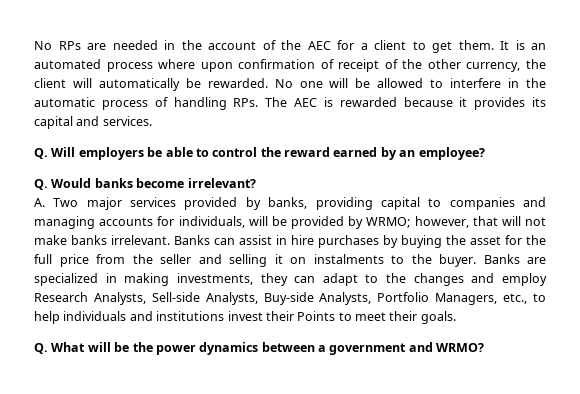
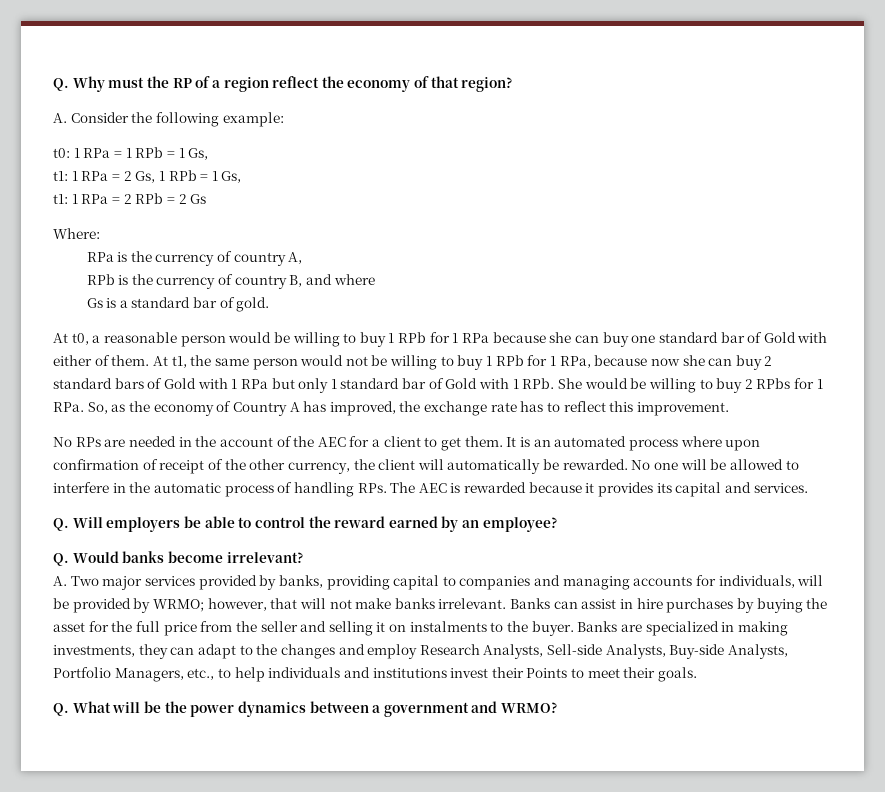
(34, 45) none -> [53,76,513,92] [53,112,284,127] [53,147,209,160] [53,170,242,183] [53,193,207,204] [53,228,100,239] [86,251,303,266] [86,274,375,289] [86,297,270,312] [53,332,828,347] [53,355,773,370] [53,378,823,393] [53,401,729,416] Q. Why must the RP of a region reflect the economy of that region? // A. Consider the following example: // t0: 1 RPa = 1 RPb = 1 Gs, // t1: 1 RPa = 2 Gs, 1 RPb = 1 Gs, // t1: 1 RPa = 2 RPb = 2 Gs // Where: // RPa is the currency of country A, // RPb is the currency of country B, and where // Gs is a standard bar of gold. // At t0, a reasonable person would be willing to buy 1 RPb for 1 RPa because she can buy one standard bar of Gold with either of them. At t1, the same person would not be willing to buy 1 RPb for 1 RPa, because now she can buy 2 standard bars of Gold with 1 RPa but only 1 standard bar of Gold with 1 RPb. She would be willing to buy 2 RPbs for 1 RPa. So, as the economy of Country A has improved, the exchange rate has to reflect this improvement. //

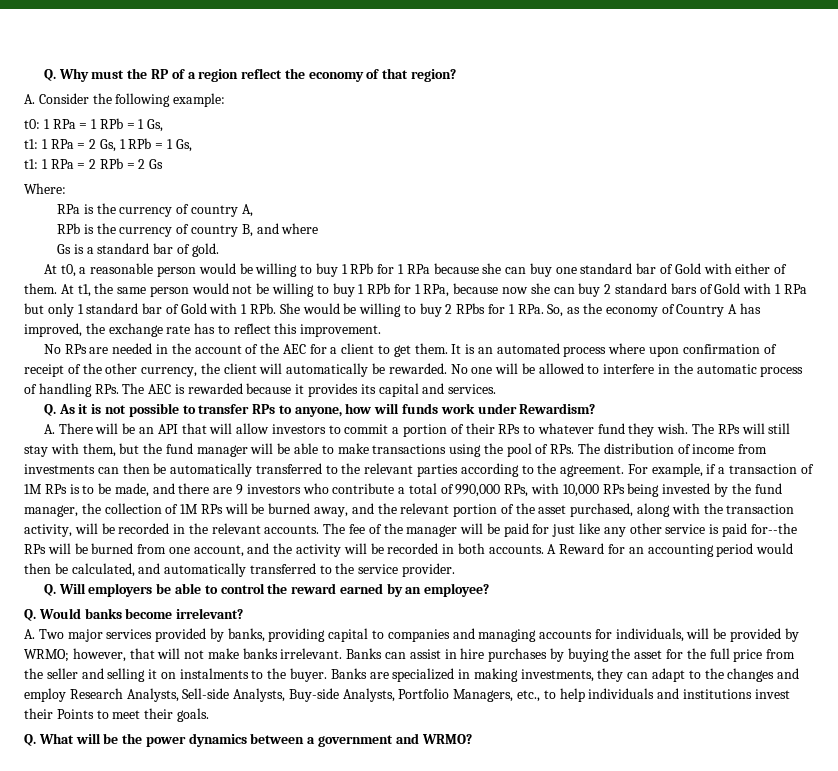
(808, 488) none -> [43,403,596,417] [43,423,791,437] [24,443,768,457] [24,463,814,477] [24,483,782,497] [24,503,795,517] [24,523,797,537] [24,543,794,557] [24,563,456,577] // Q. As it is not possible to transfer RPs to anyone, how will funds work under Rewardism? // A. There will be an API that will allow investors to commit a portion of their RPs to whatever fund they wish. The RPs will still stay with them, but the fund manager will be able to make transactions using the pool of RPs. The distribution of income from investments can then be automatically transferred to the relevant parties according to the agreement. For example, if a transaction of 1M RPs is to be made, and there are 9 investors who contribute a total of 990,000 RPs, with 10,000 RPs being invested by the fund manager, the collection of 1M RPs will be burned away, and the relevant portion of the asset purchased, along with the transaction activity, will be recorded in the relevant accounts. The fee of the manager will be paid for just like any other service is paid for--the RPs will be burned from one account, and the activity will be recorded in both accounts. A Reward for an accounting period would then be calculated, and automatically transferred to the service provider.

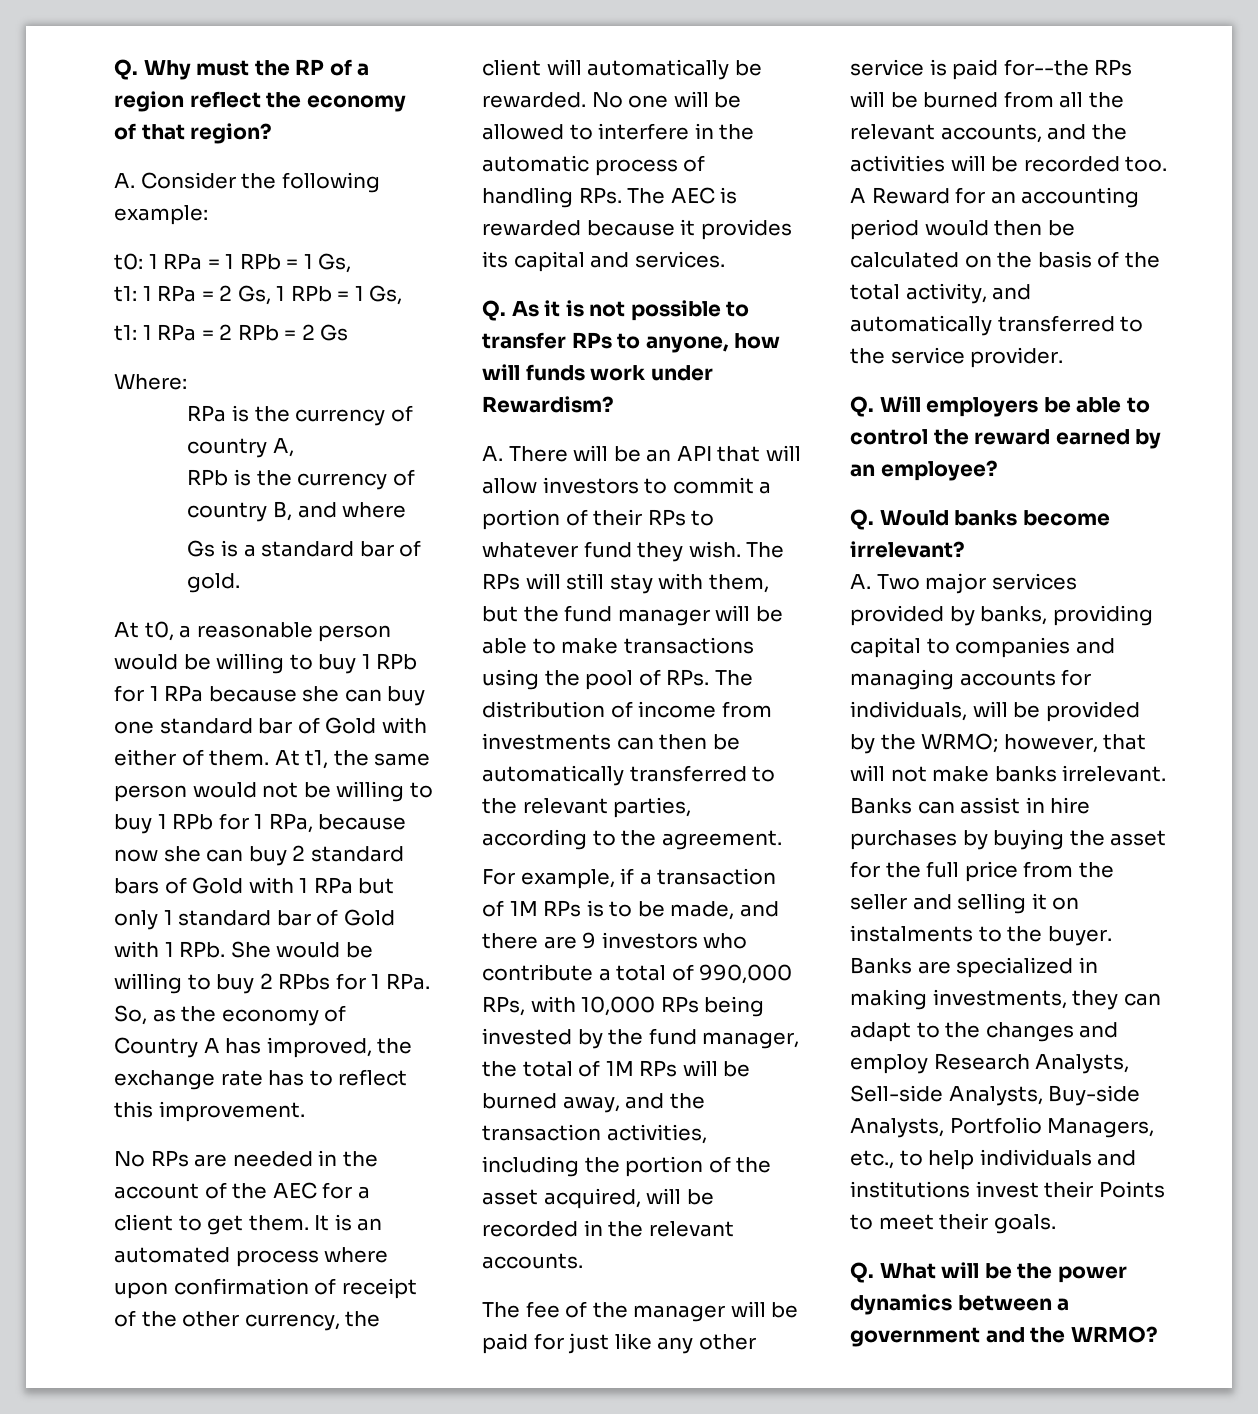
[417,464,459,477] parties -> [613,797,692,818] parties,
(625, 471) none -> (782, 840) //
[104,503,162,514] collection -> [522,1061,573,1077] total
[400,503,795,517] [24,524,72,537] relevant portion of the asset purchased, along with the transaction activity, -> [482,1124,707,1144] [482,1156,772,1177] [482,1188,641,1209] transaction activities, including the portion of the asset acquired,
(320, 529) none -> (583, 1261) //
[168,543,544,557] one account, and the activity will be recorded in both accounts. -> [1059,92,1124,108] [850,124,1127,143] [850,155,1168,172] all the relevant accounts, and the activities will be recorded too.
[71,563,135,577] calculated, -> [850,251,1160,268] [850,283,987,304] calculated on the basis of the total activity,
(799, 635) none -> [880,734,916,750] the
(419, 738) none -> [1030,1327,1066,1343] the

